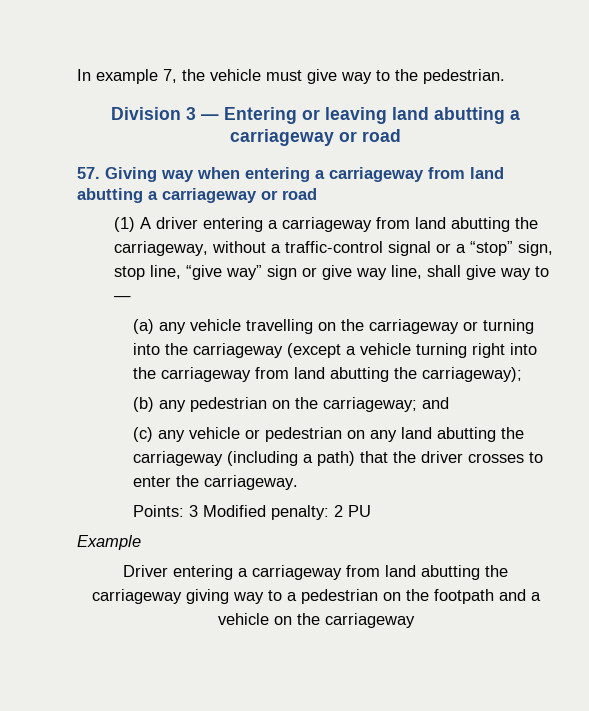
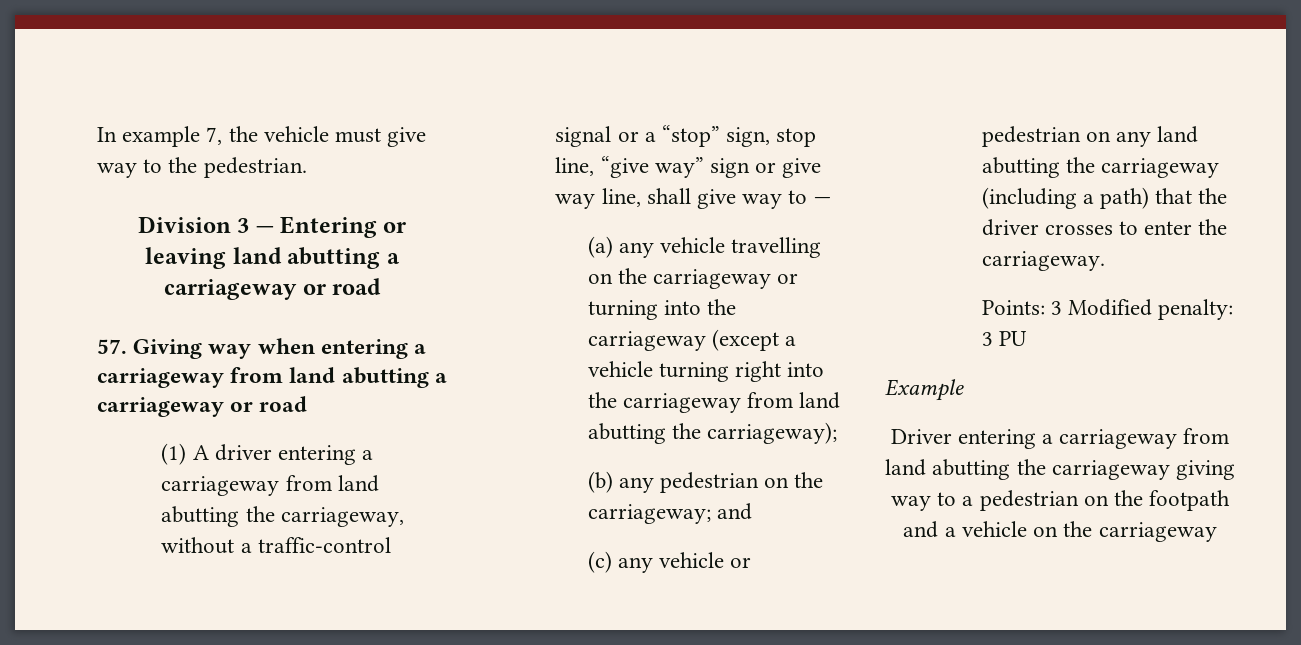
[333,505,343,517] 2 -> [981,332,993,346] 3

